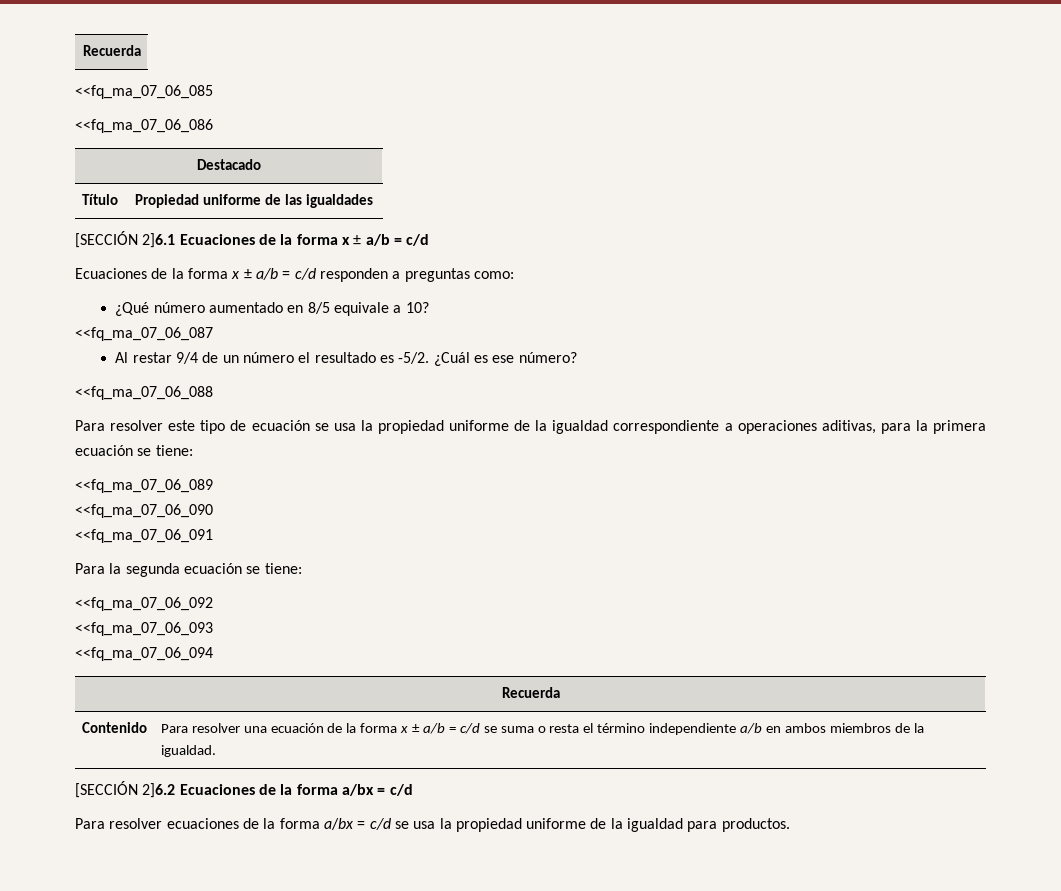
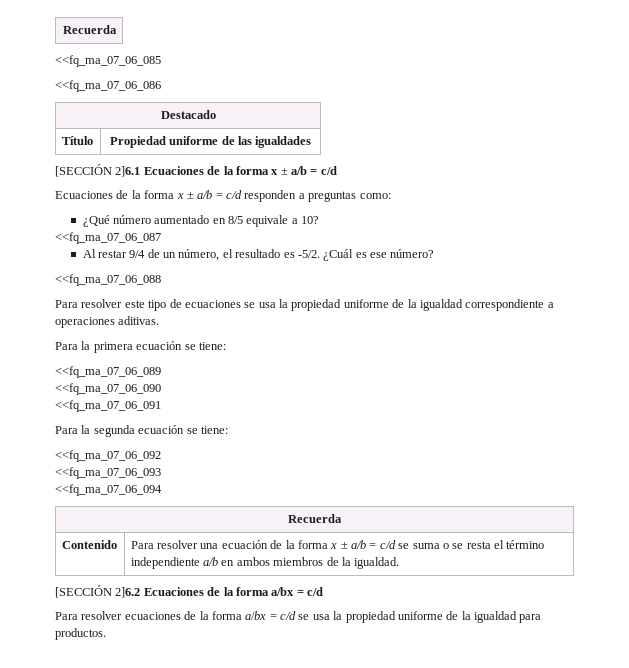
[243,352,295,363] número -> [178,249,220,261] número,
[251,420,310,431] ecuación -> [184,300,241,308] ecuaciones
[821,420,911,434] aditivas, para -> [118,316,160,325] [55,342,78,350] aditivas. // Para
(546, 729) none -> [452,543,464,549] se

